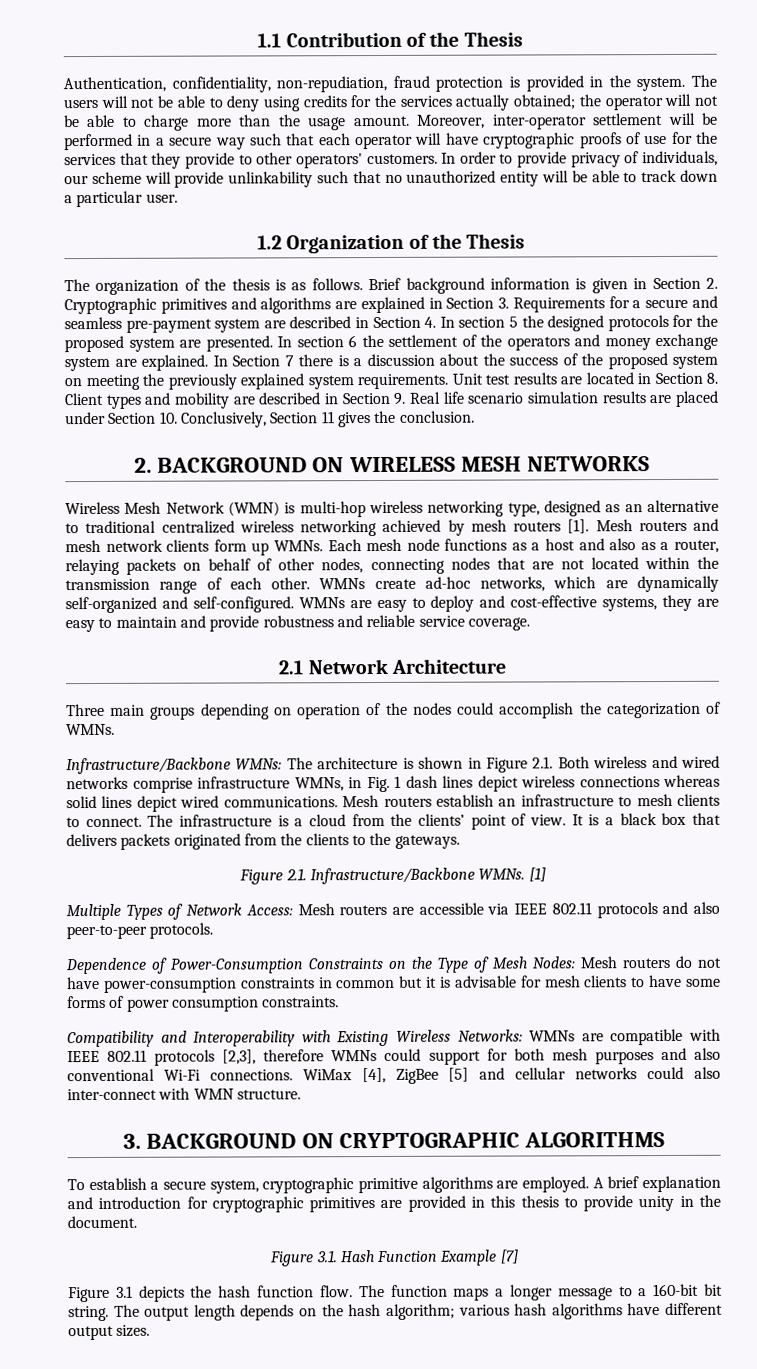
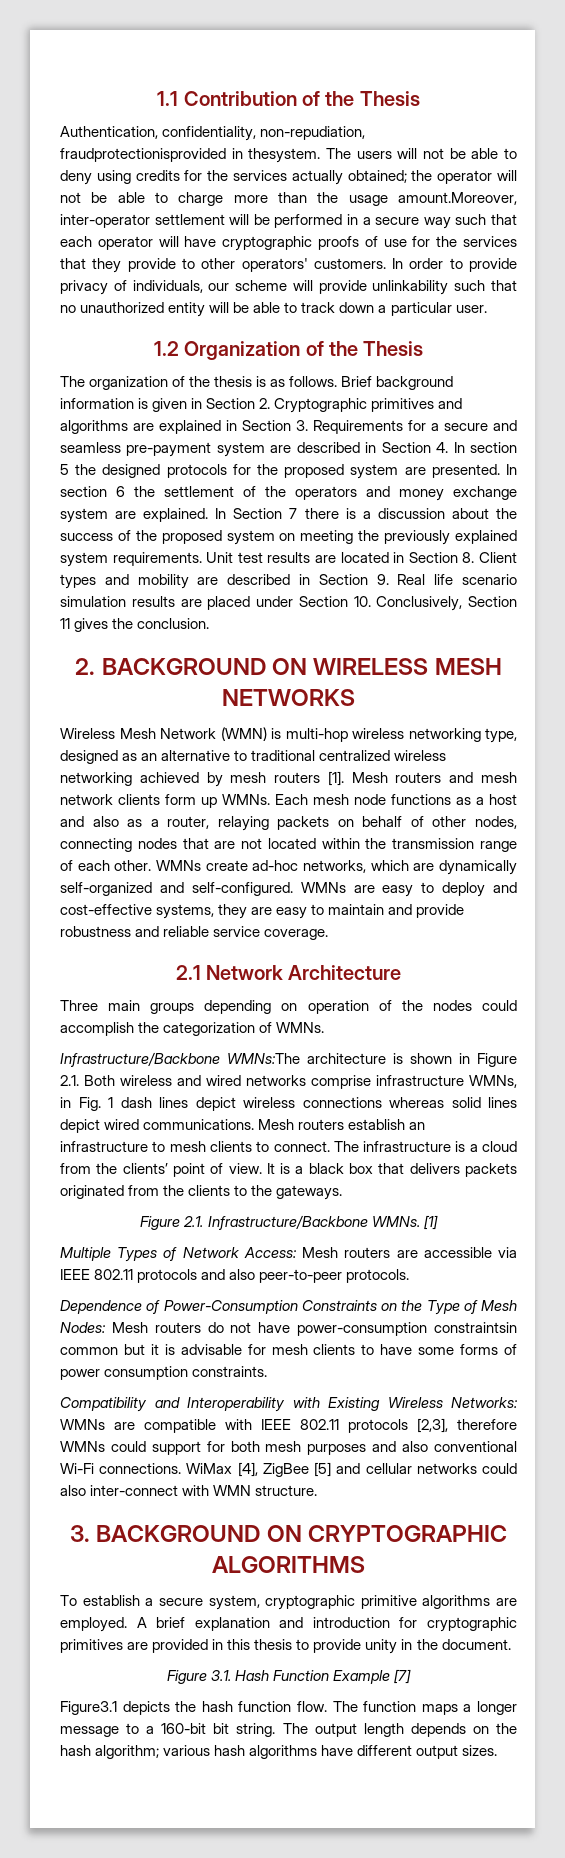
[392,75,686,92] fraud protection is provided in the system. -> [60,148,321,163] fraudprotectionisprovided in thesystem.
[353,114,486,129] amount. Moreover, -> [398,192,517,205] amount.Moreover,
[235,757,313,770] WMNs: The -> [227,1053,300,1064] WMNs:The
[240,977,333,989] constraints in -> [434,1322,517,1333] constraintsin
[68,1285,133,1303] Figure 3.1 -> [60,1701,117,1715] Figure3.1

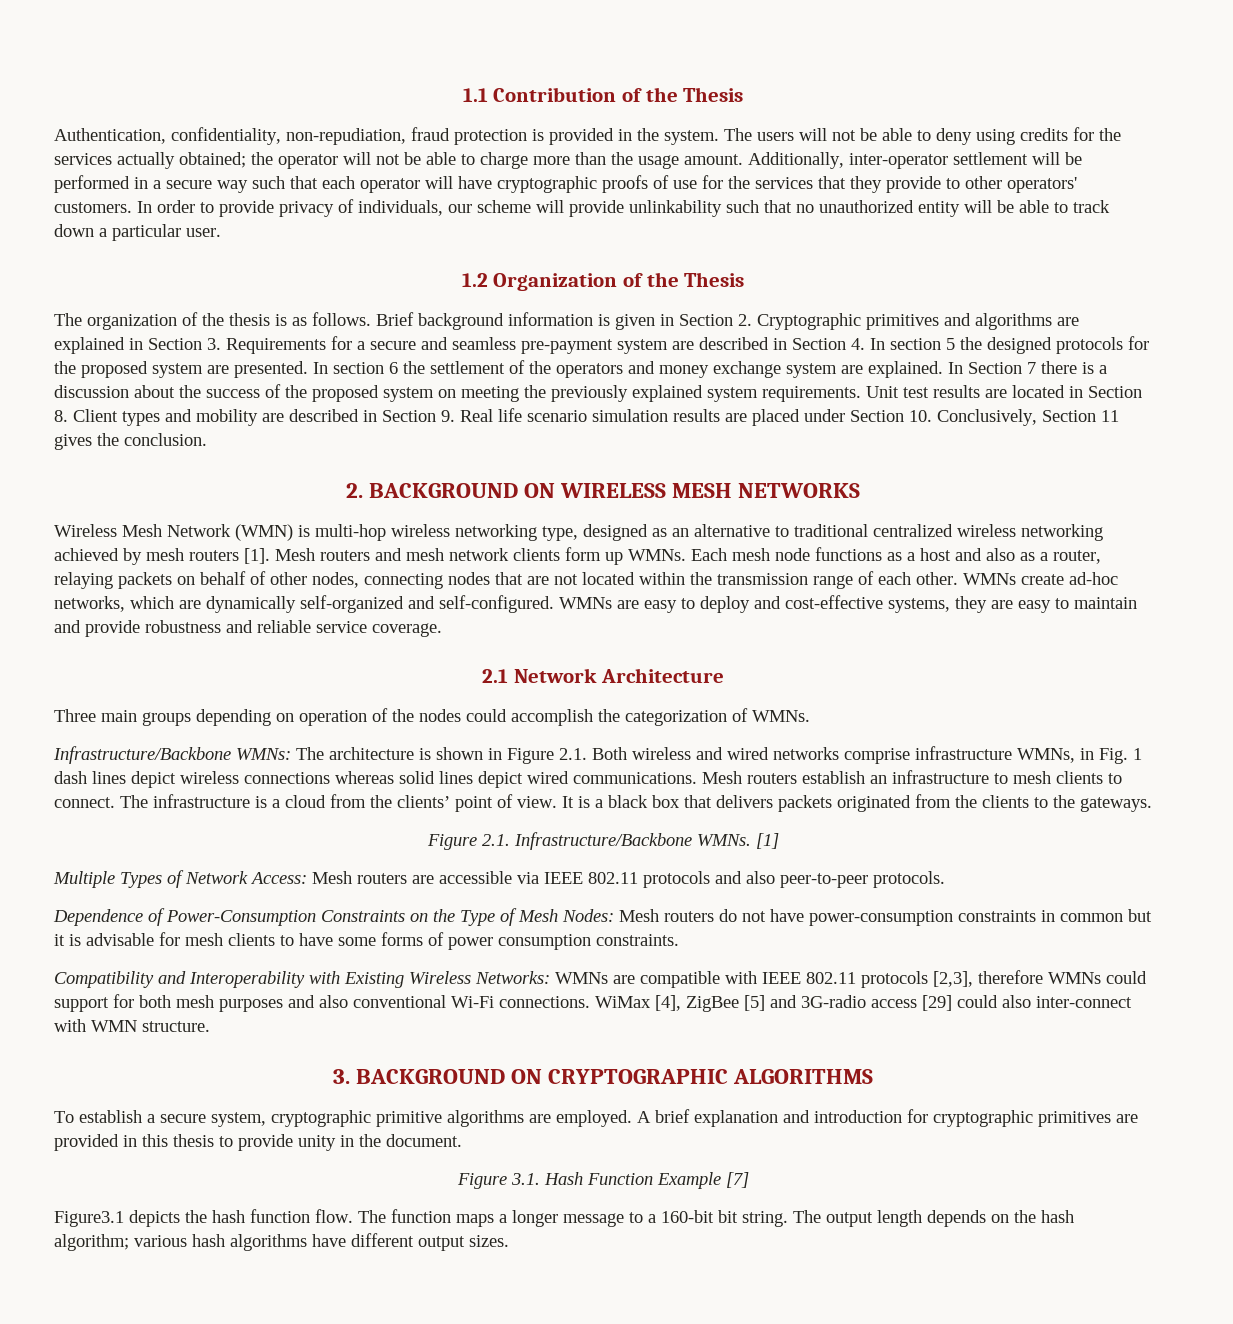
[60,148,321,163] fraudprotectionisprovided in thesystem. -> [411,127,719,145] fraud protection is provided in the system.
[398,192,517,205] amount.Moreover, -> [684,152,844,169] amount. Additionally,
[227,1053,300,1064] WMNs:The -> [236,747,324,760] WMNs: The
[434,1322,517,1333] constraintsin -> [958,910,1055,922] constraints in
[365,1463,477,1474] cellular networks -> [801,995,952,1011] 3G-radio access [29]

